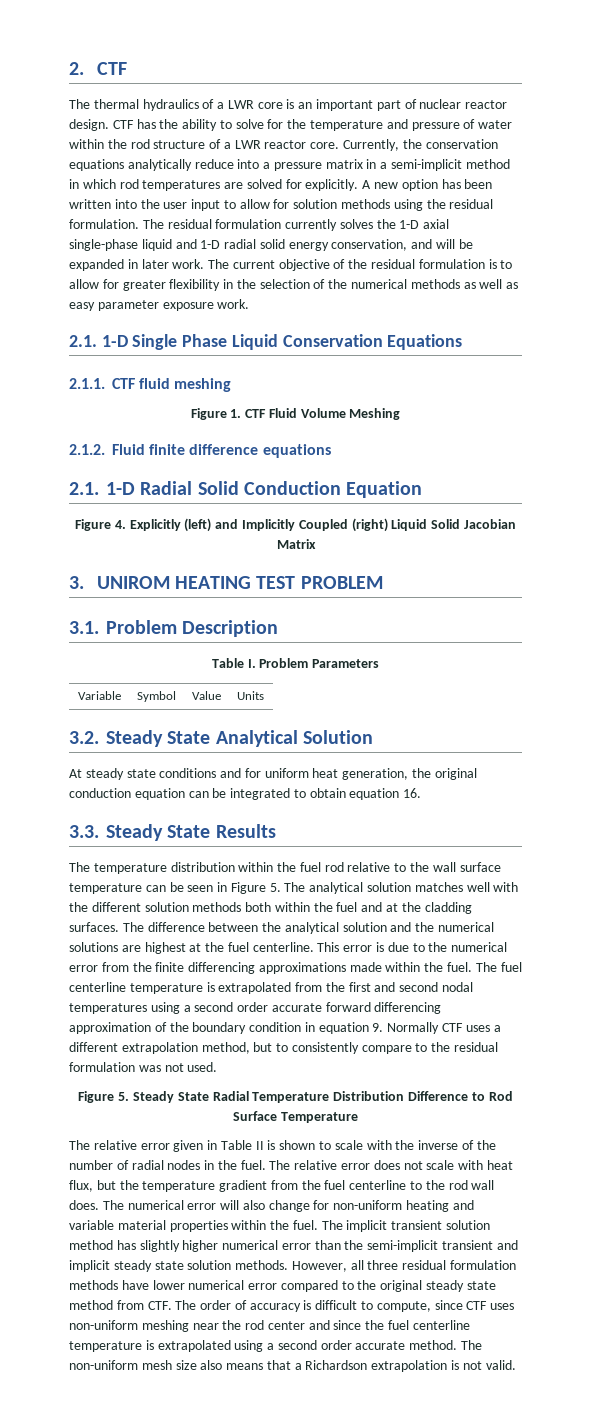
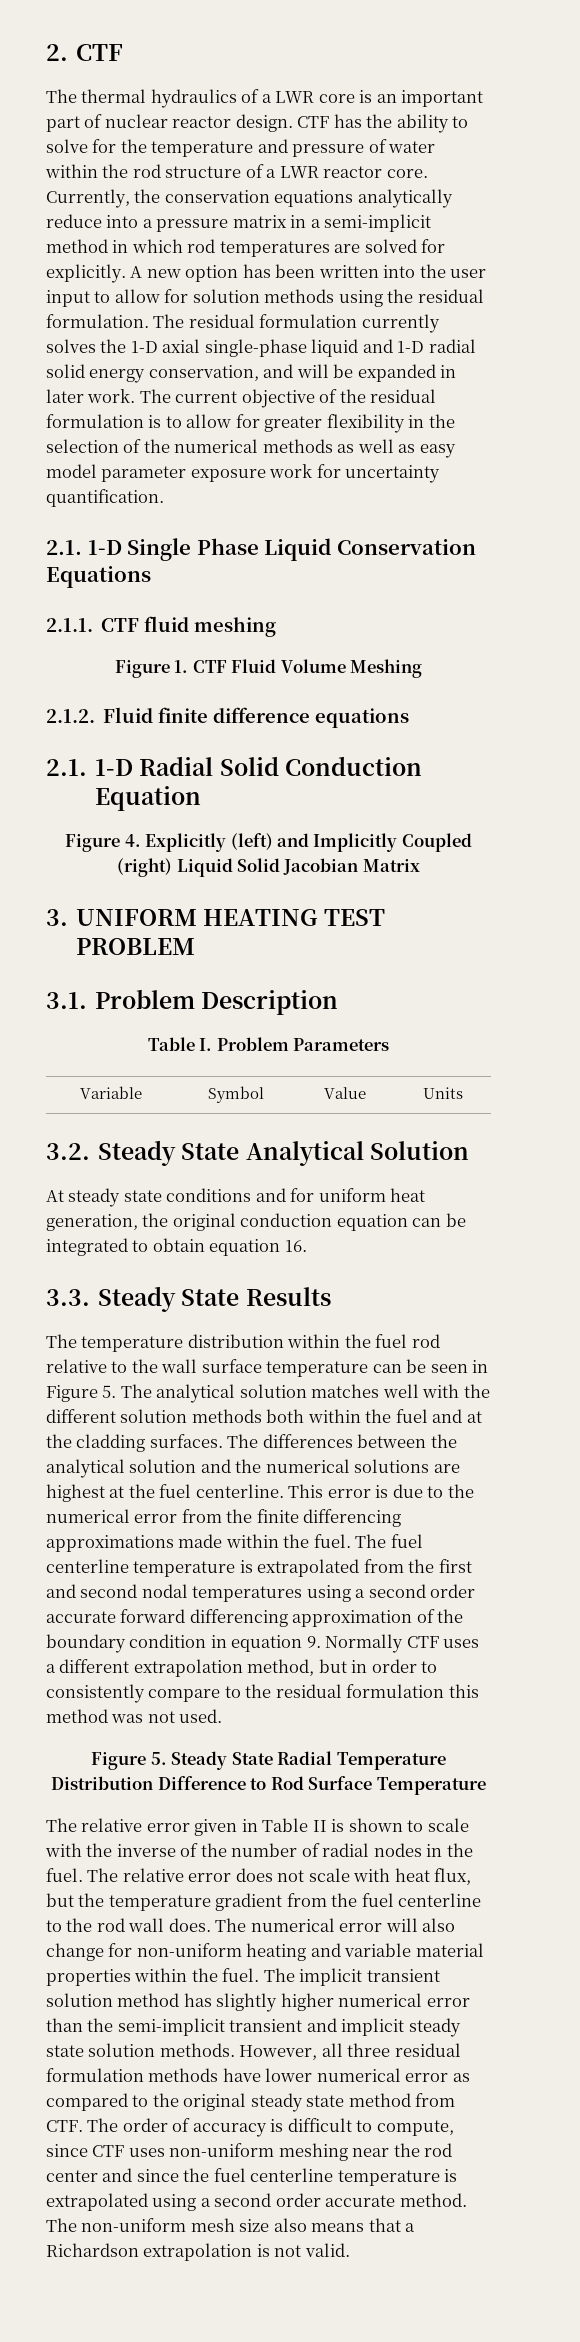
(95, 306) none -> [46,464,97,478] model
[217,299,250,309] work. -> [269,464,441,483] [46,489,164,507] work for uncertainty quantification.
[96,576,170,589] UNIROM -> [76,909,198,926] UNIFORM
[147,922,205,932] difference -> [262,1434,353,1448] differences
(273, 1047) none -> [351,1659,417,1673] in order
(135, 1067) none -> [448,1684,479,1698] [46,1709,108,1723] this method
(278, 1286) none -> [452,2073,470,2082] as

